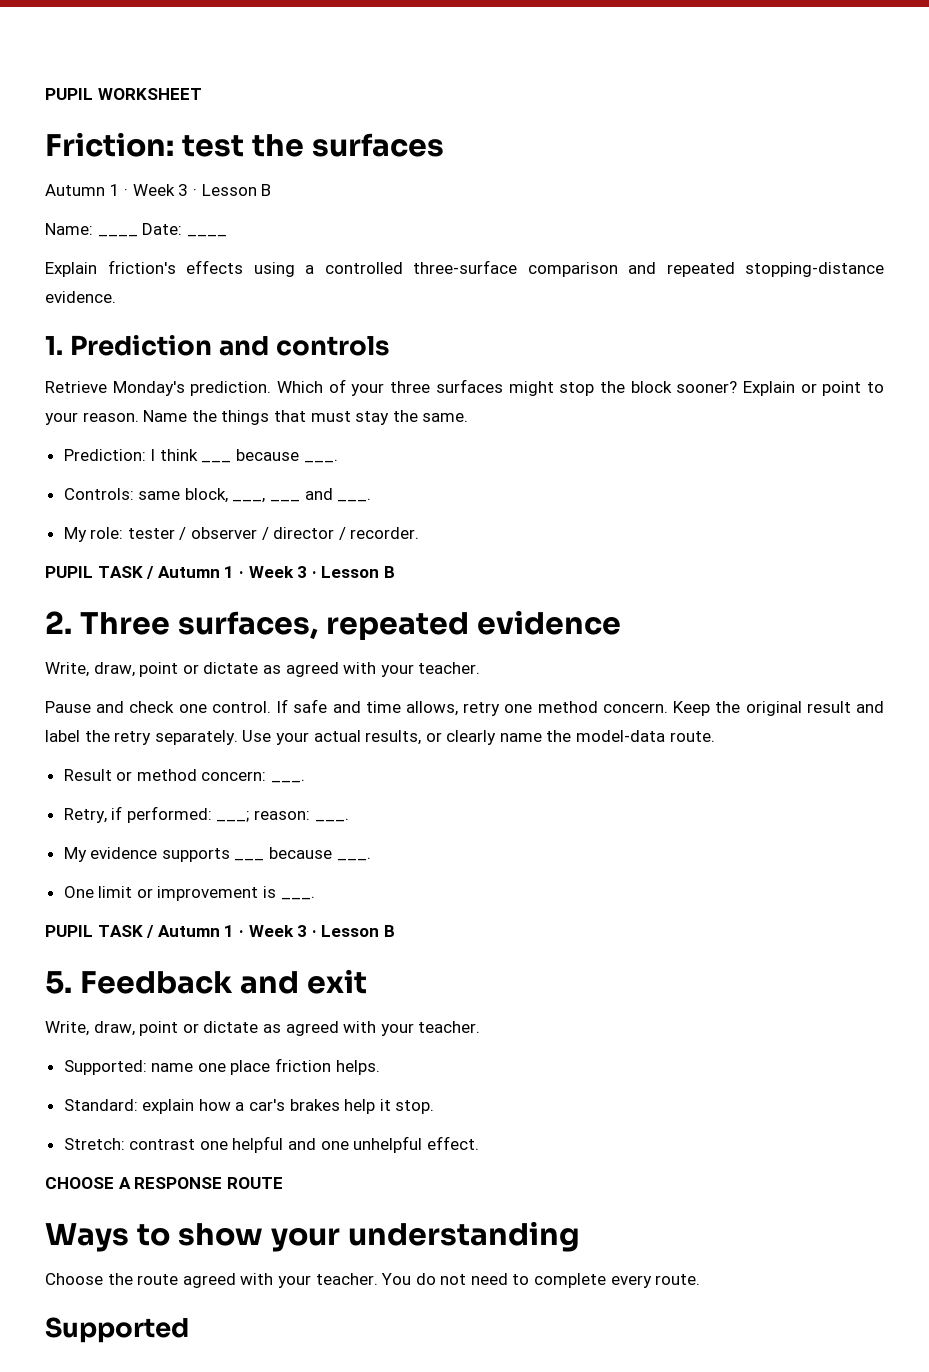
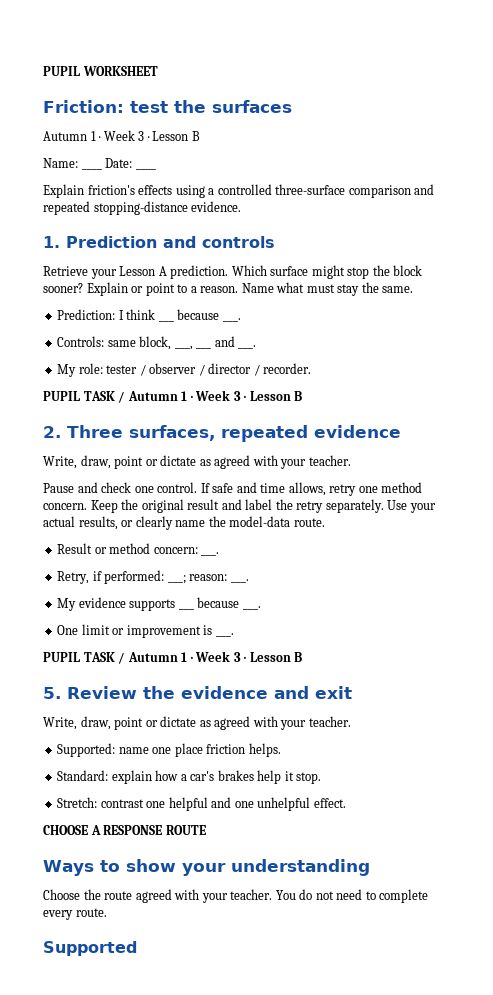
[112,379,503,396] Monday's prediction. Which of your three surfaces -> [90,265,309,279] your Lesson A prediction. Which surface
[45,412,78,425] your -> [190,286,197,293] a
[191,410,306,425] the things that -> [276,282,305,293] what
[80,971,234,994] Feedback -> [67,686,268,699] Review the evidence

